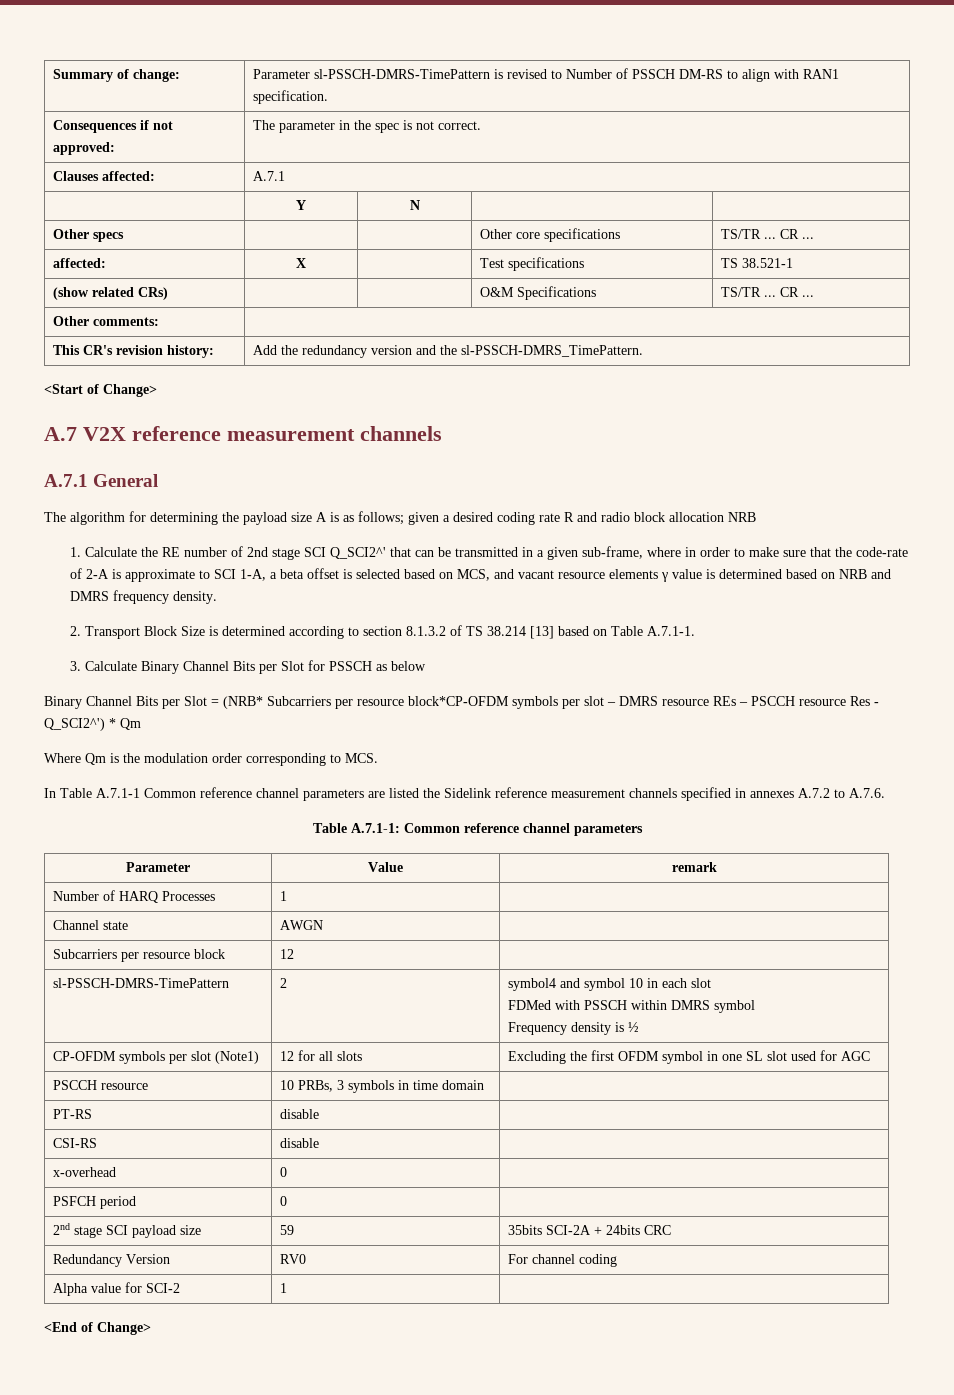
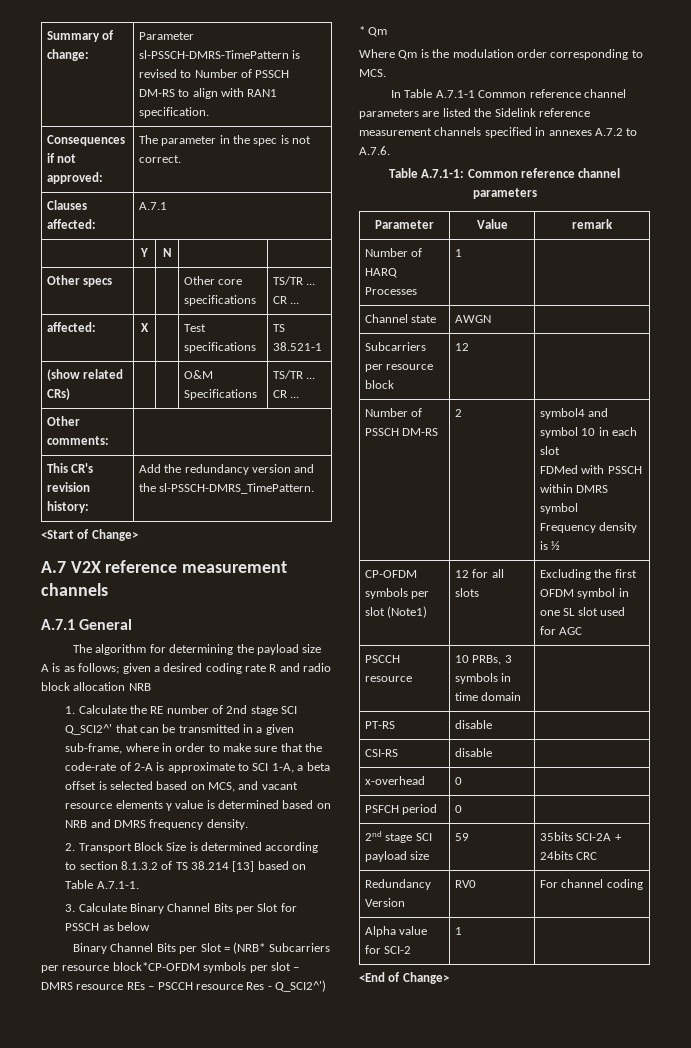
[52,978,229,988] sl-PSSCH-DMRS-TimePattern -> [364,408,423,417] [364,428,439,436] Number of PSSCH DM-RS

